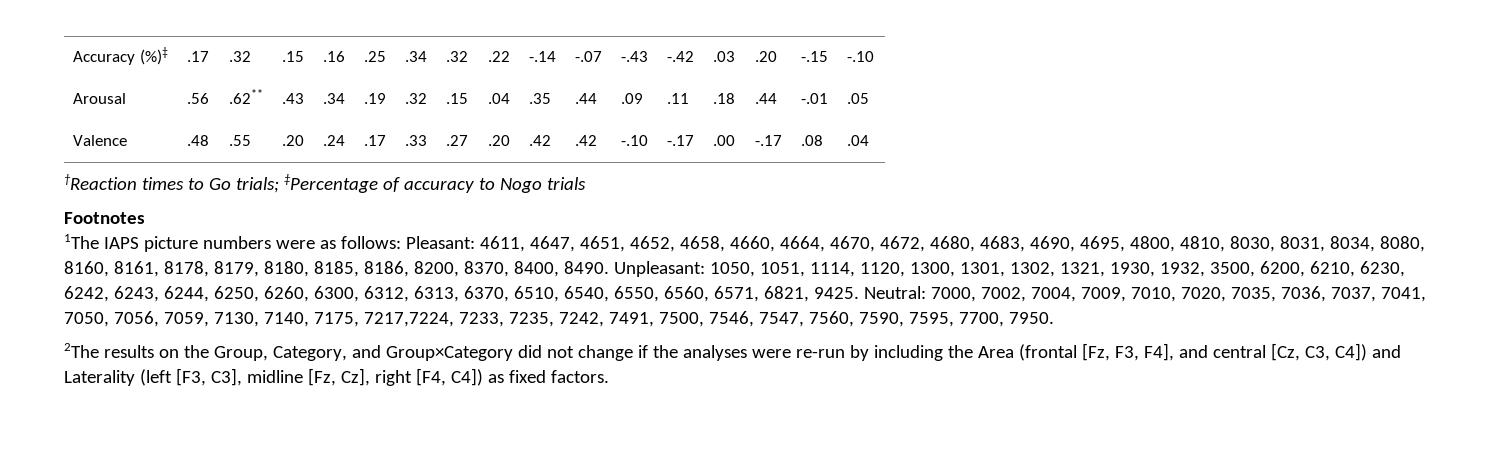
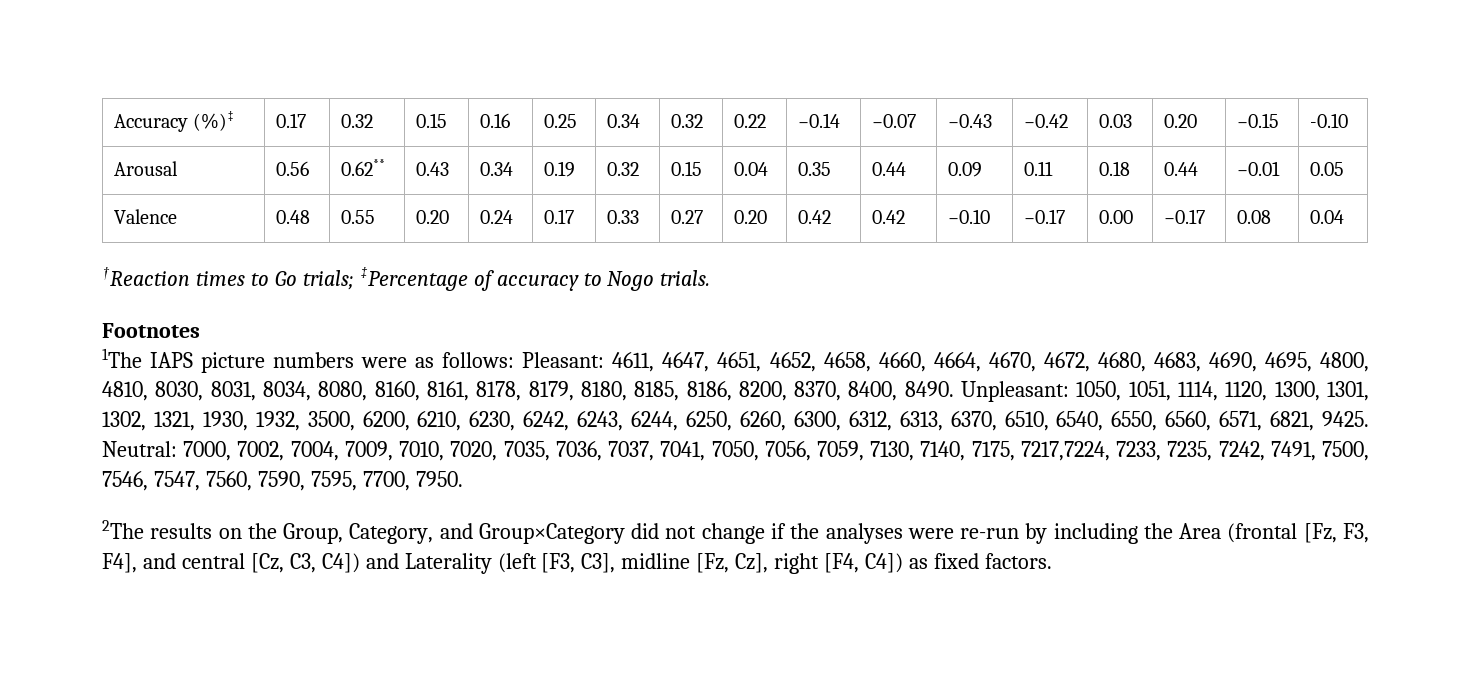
[187,51,210,62] [229,51,252,62] [282,51,305,62] [323,51,346,62] [364,51,387,62] [405,51,428,62] [446,51,469,62] [488,51,511,62] [529,51,557,62] [575,51,603,62] [621,51,649,62] [667,51,695,62] [713,51,736,62] [755,51,778,62] [801,51,829,62] [847,51,875,62] [73,93,127,104] [187,93,210,104] [229,89,264,104] [282,93,305,104] [323,93,346,104] [364,93,387,104] [405,93,428,104] [446,93,469,104] [488,93,511,104] [529,93,552,104] [575,93,598,104] [621,93,644,104] [667,93,690,104] [713,93,736,104] [755,93,778,104] [801,93,829,104] [847,93,870,104] [73,135,128,146] [187,135,210,146] [229,135,252,146] [282,135,305,146] [323,135,346,146] [364,135,387,146] [405,135,428,146] [446,135,469,146] [488,135,511,146] [529,135,552,146] [575,135,598,146] [621,135,649,146] [667,135,695,146] [713,135,736,146] [755,135,783,146] [801,135,824,146] [847,135,870,146] .17 | .32 | .15 | .16 | .25 | .34 | .32 | .22 | -.14 | -.07 | -.43 | -.42 | .03 | .20 | -.15 | -.10 // Arousal | .56 | .62** | .43 | .34 | .19 | .32 | .15 | .04 | .35 | .44 | .09 | .11 | .18 | .44 | -.01 | .05 // Valence | .48 | .55 | .20 | .24 | .17 | .33 | .27 | .20 | .42 | .42 | -.10 | -.17 | .00 | -.17 | .08 | .04 -> [275,113,306,128] [340,114,373,128] [415,113,447,128] [479,113,510,128] [543,114,577,128] [606,114,640,128] [670,114,703,128] [733,114,766,128] [797,113,840,128] [871,114,916,128] [947,114,992,128] [1023,114,1068,128] [1098,114,1132,128] [1163,114,1197,128] [1236,113,1279,128] [1309,113,1348,128] [113,161,178,176] [275,161,309,176] [340,159,385,176] [415,162,449,176] [479,162,513,176] [543,161,575,177] [606,162,639,176] [670,161,702,176] [733,162,768,176] [797,162,831,176] [871,162,906,176] [947,162,982,177] [1023,161,1053,176] [1098,161,1130,176] [1163,162,1198,176] [1236,161,1280,176] [1309,162,1344,176] [113,209,177,224] [275,210,310,224] [340,210,375,224] [415,210,449,224] [479,210,513,224] [543,209,574,224] [606,210,639,224] [670,210,703,224] [733,210,767,224] [797,210,831,224] [871,210,905,224] [947,209,990,224] [1023,209,1065,224] [1098,210,1133,224] [1163,209,1205,224] [1236,210,1271,224] [1309,210,1344,224] 0.17 | 0.32 | 0.15 | 0.16 | 0.25 | 0.34 | 0.32 | 0.22 | −0.14 | −0.07 | −0.43 | −0.42 | 0.03 | 0.20 | −0.15 | -0.10 // Arousal | 0.56 | 0.62** | 0.43 | 0.34 | 0.19 | 0.32 | 0.15 | 0.04 | 0.35 | 0.44 | 0.09 | 0.11 | 0.18 | 0.44 | −0.01 | 0.05 // Valence | 0.48 | 0.55 | 0.20 | 0.24 | 0.17 | 0.33 | 0.27 | 0.20 | 0.42 | 0.42 | −0.10 | −0.17 | 0.00 | −0.17 | 0.08 | 0.04
[546,177,586,190] trials -> [660,270,711,286] trials.

